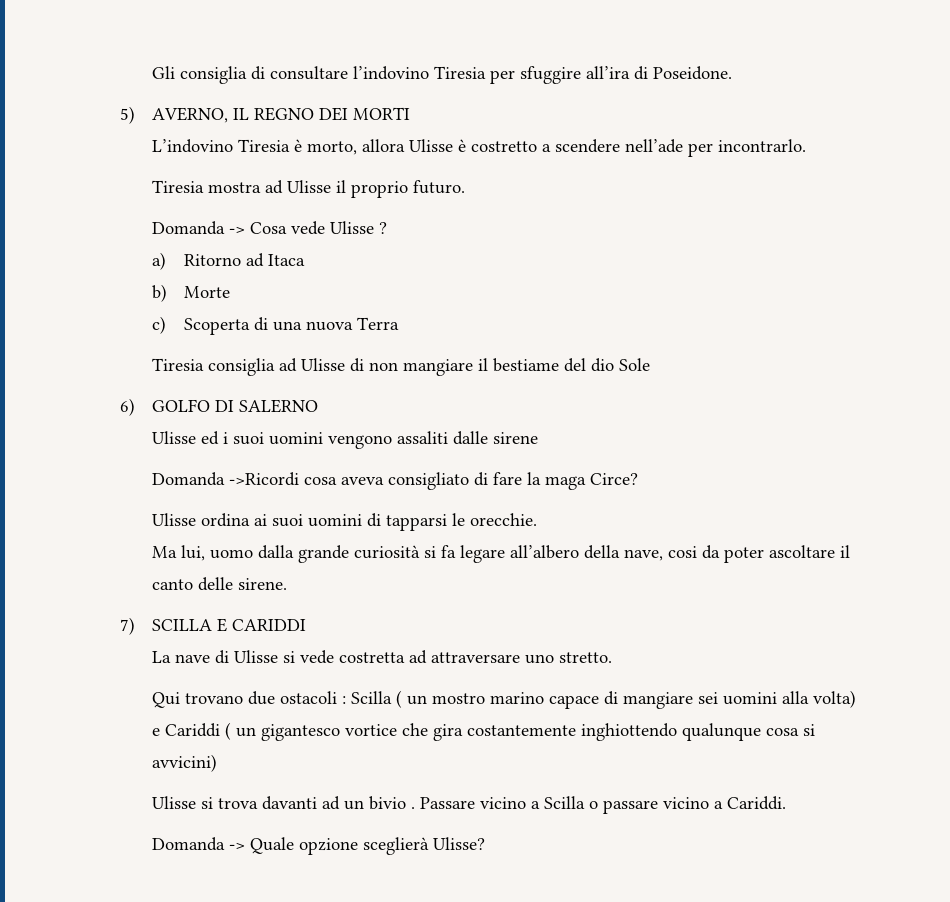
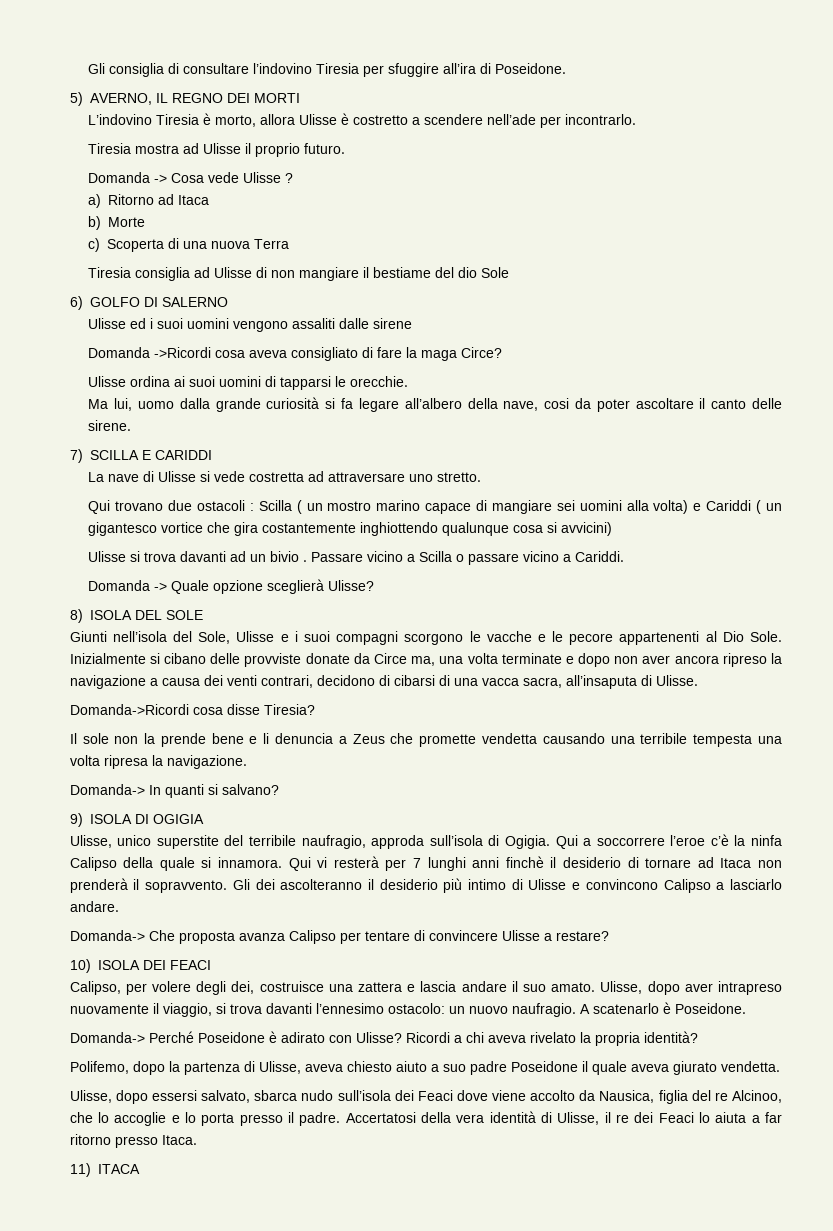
(485, 843) none -> [69,609,203,623] [69,631,782,645] [69,653,782,667] [69,675,698,689] [69,704,315,715] [69,733,783,747] [69,755,247,769] [69,784,279,798] [69,813,204,827] [69,834,783,849] [69,856,782,871] [69,878,783,893] [69,901,119,912] [69,930,609,944] [69,959,211,973] [69,981,783,995] [69,1002,746,1017] [69,1031,698,1046] [69,1061,780,1075] [69,1090,782,1104] [69,1111,783,1126] [69,1134,197,1148] [69,1163,140,1177] // 8) ISOLA DEL SOLE // Giunti nell’isola del Sole, Ulisse e i suoi compagni scorgono le vacche e le pecore appartenenti al Dio Sole. Inizialmente si cibano delle provviste donate da Circe ma, una volta terminate e dopo non aver ancora ripreso la navigazione a causa dei venti contrari, decidono di cibarsi di una vacca sacra, all’insaputa di Ulisse. // Domanda->Ricordi cosa disse Tiresia? // Il sole non la prende bene e li denuncia a Zeus che promette vendetta causando una terribile tempesta una volta ripresa la navigazione. // Domanda-> In quanti si salvano? // 9) ISOLA DI OGIGIA // Ulisse, unico superstite del terribile naufragio, approda sull’isola di Ogigia. Qui a soccorrere l’eroe c’è la ninfa Calipso della quale si innamora. Qui vi resterà per 7 lunghi anni finchè il desiderio di tornare ad Itaca non prenderà il sopravvento. Gli dei ascolteranno il desiderio più intimo di Ulisse e convincono Calipso a lasciarlo andare. // Domanda-> Che proposta avanza Calipso per tentare di convincere Ulisse a restare? // 10) ISOLA DEI FEACI // Calipso, per volere degli dei, costruisce una zattera e lascia andare il suo amato. Ulisse, dopo aver intrapreso nuovamente il viaggio, si trova davanti l’ennesimo ostacolo: un nuovo naufragio. A scatenarlo è Poseidone. // Domanda-> Perché Poseidone è adirato con Ulisse? Ricordi a chi aveva rivelato la propria identità? // Polifemo, dopo la partenza di Ulisse, aveva chiesto aiuto a suo padre Poseidone il quale aveva giurato vendetta. // Ulisse, dopo essersi salvato, sbarca nudo sull’isola dei Feaci dove viene accolto da Nausica, figlia del re Alcinoo, che lo accoglie e lo porta presso il padre. Accertatosi della vera identità di Ulisse, il re dei Feaci lo aiuta a far ritorno presso Itaca. // 11) ITACA

